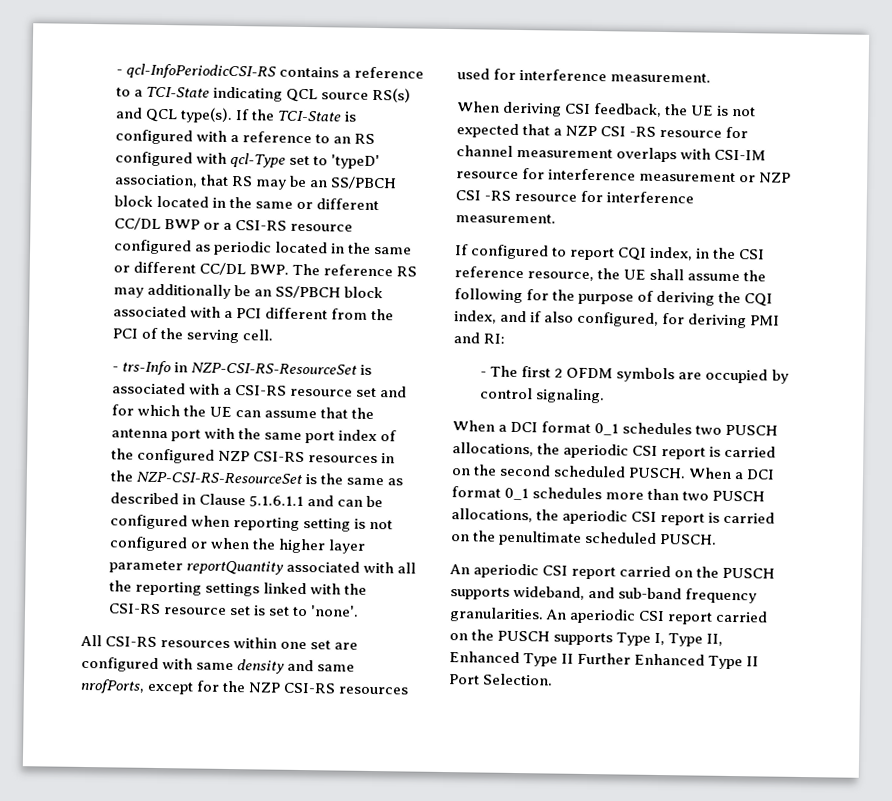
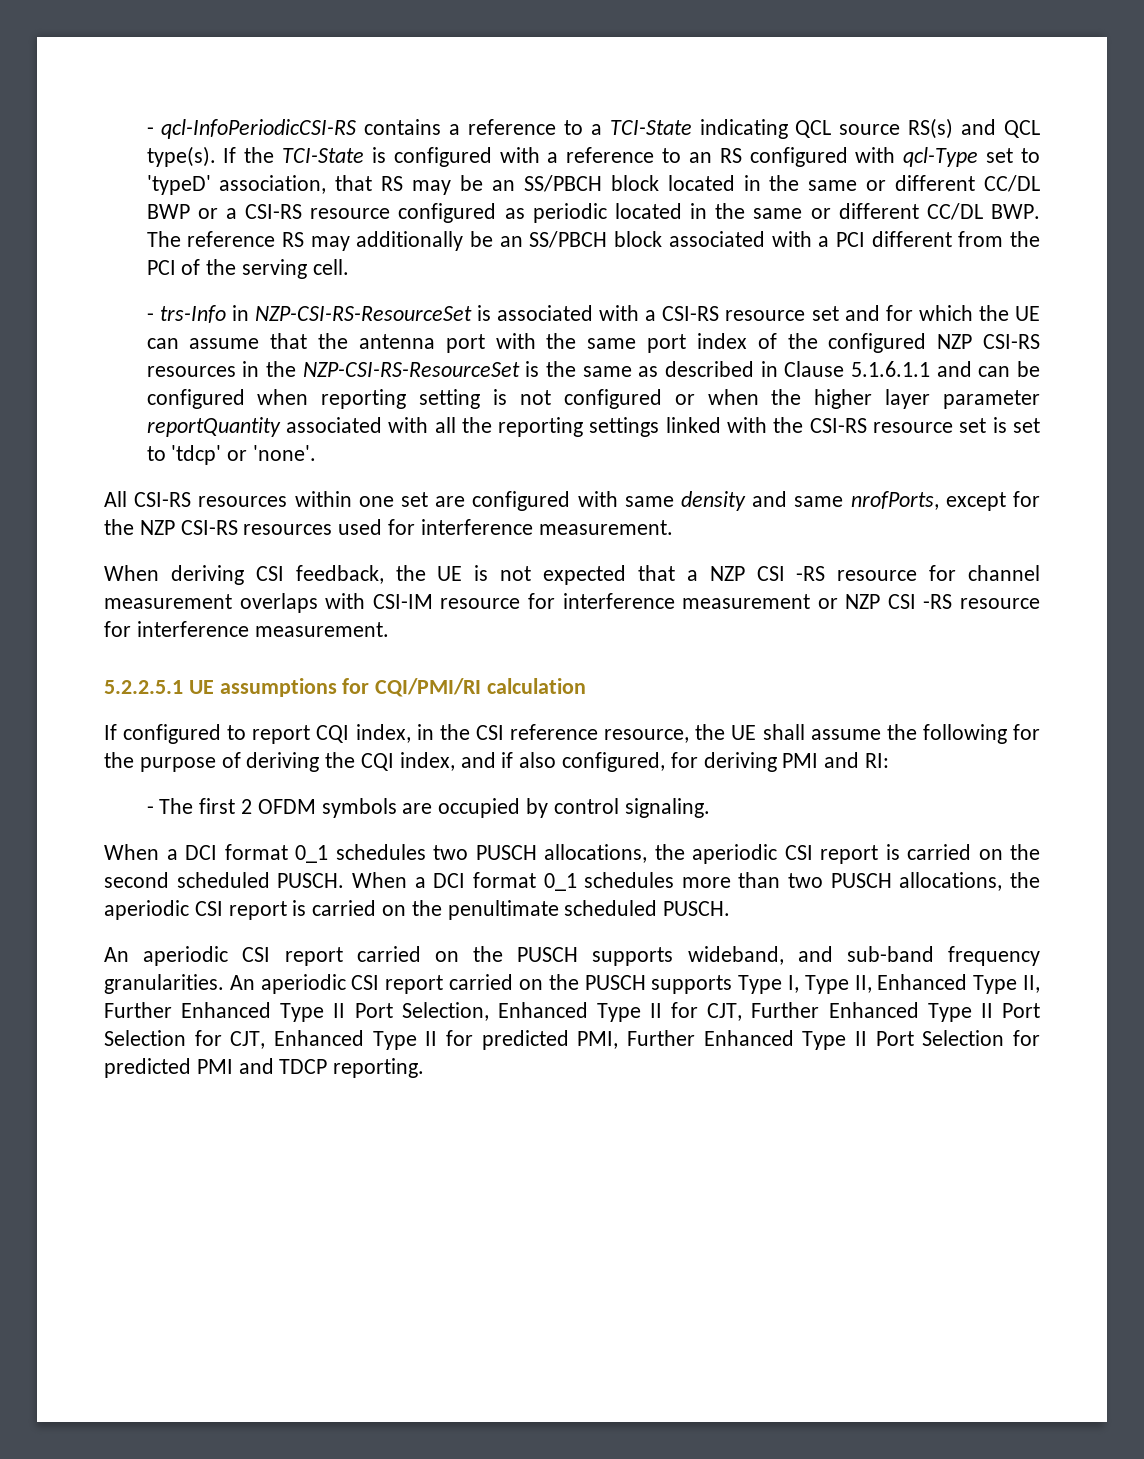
(309, 611) none -> [171,445,248,465] 'tdcp' or
(556, 218) none -> [104,678,587,697] // 5.2.2.5.1 UE assumptions for CQI/PMI/RI calculation
[561,652,760,670] [449,673,554,686] II Further Enhanced Type II Port Selection. -> [1023,975,1040,993] [104,1002,1040,1022] [104,1030,1040,1050] [104,1058,425,1078] II, Further Enhanced Type II Port Selection, Enhanced Type II for CJT, Further Enhanced Type II Port Selection for CJT, Enhanced Type II for predicted PMI, Further Enhanced Type II Port Selection for predicted PMI and TDCP reporting.

